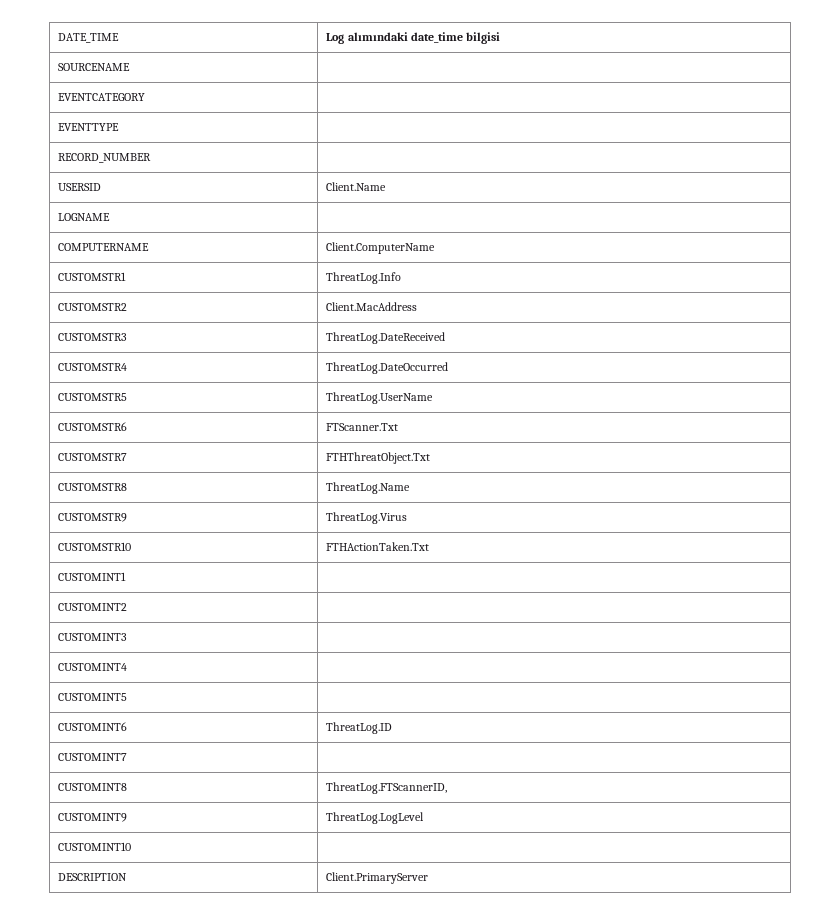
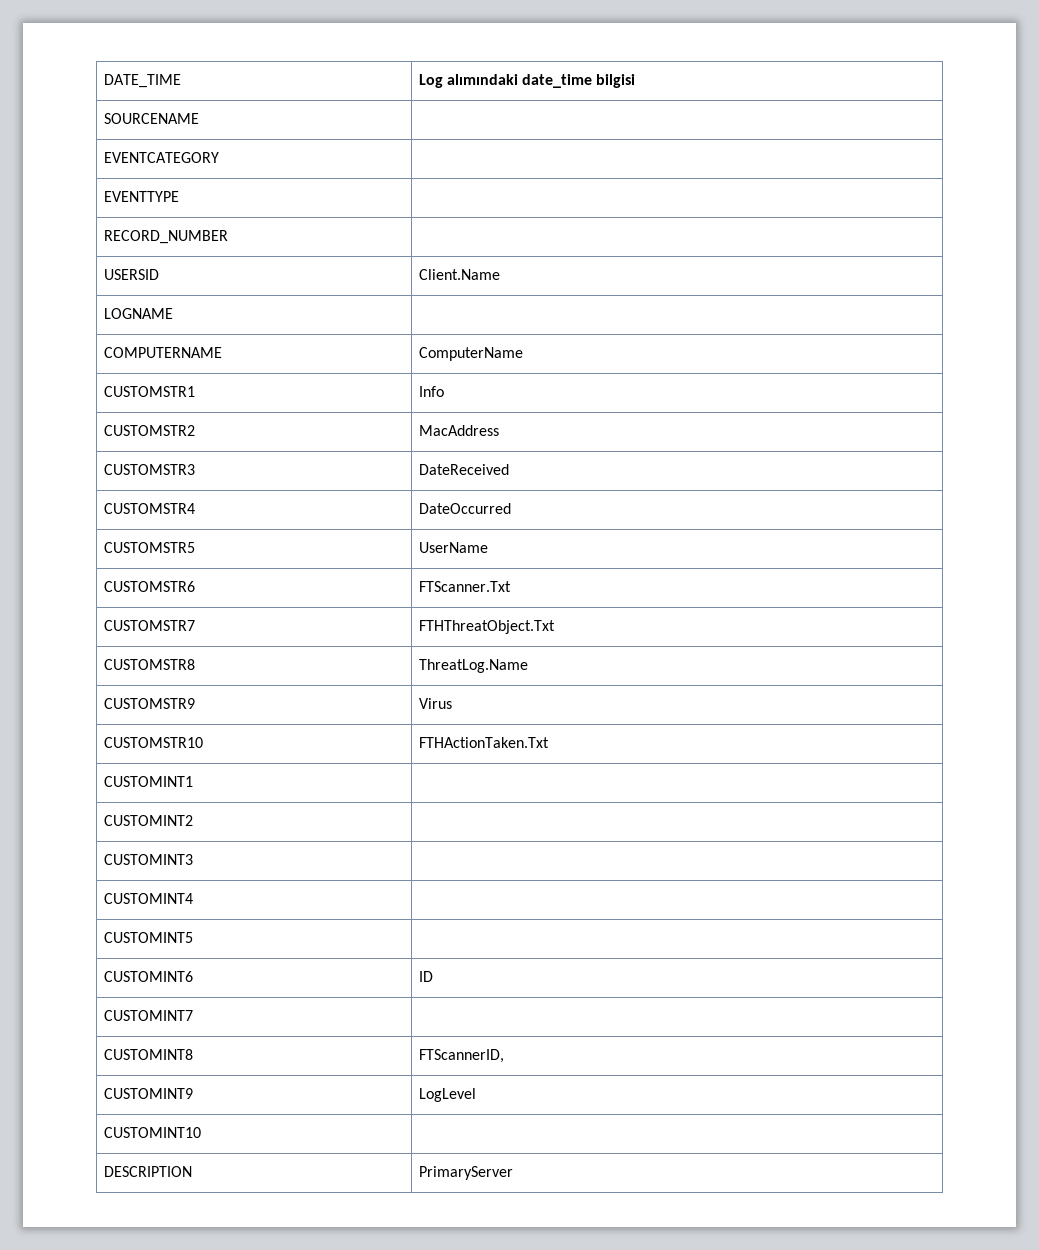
[326,242,436,254] Client.ComputerName -> [418,347,523,361] ComputerName
[326,272,402,284] ThreatLog.Info -> [418,386,444,397] Info
[326,302,418,311] Client.MacAddress -> [418,425,499,436] MacAddress
[326,332,446,344] ThreatLog.DateReceived -> [418,464,509,475] DateReceived
[326,362,449,374] ThreatLog.DateOccurred -> [418,503,511,514] DateOccurred
[326,392,434,404] ThreatLog.UserName -> [418,542,488,553] UserName
[326,512,408,524] ThreatLog.Virus -> [418,698,452,709] Virus
[326,722,393,734] ThreatLog.ID -> [418,971,433,982] ID
[326,782,448,794] ThreatLog.FTScannerID, -> [418,1049,504,1063] FTScannerID,
[326,812,425,824] ThreatLog.LogLevel -> [418,1088,476,1102] LogLevel
[326,872,429,884] Client.PrimaryServer -> [418,1166,513,1180] PrimaryServer

